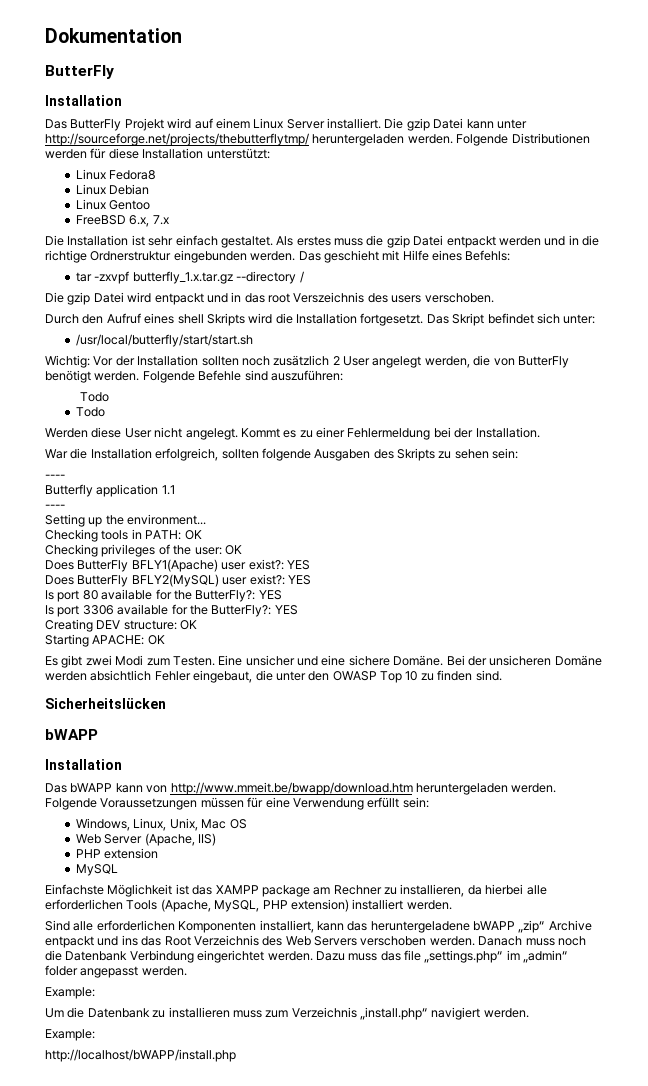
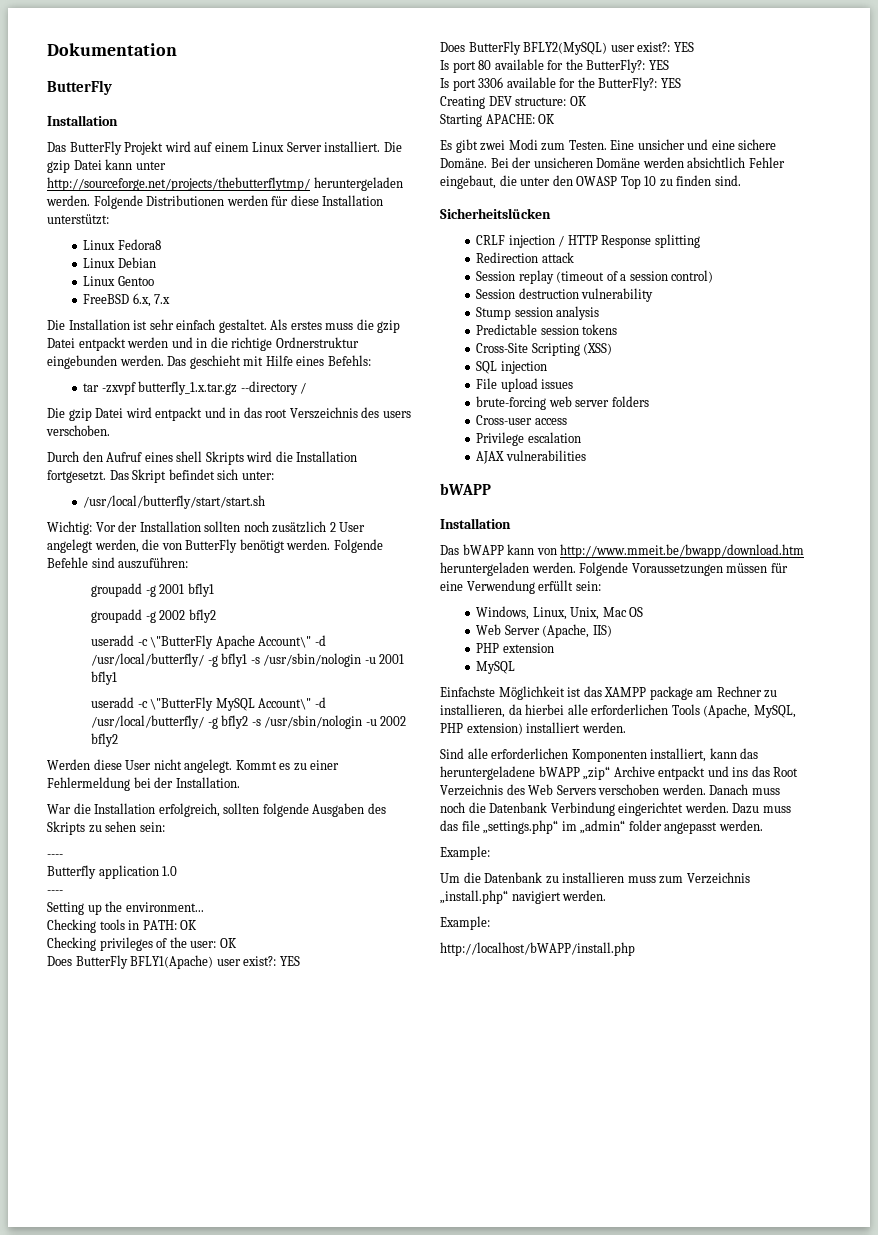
[79,392,109,402] [76,407,106,417] Todo // Todo -> [91,583,214,597] [91,609,216,623] [91,635,326,649] [91,653,405,667] [91,671,118,685] [91,697,326,711] [91,715,407,729] [91,733,119,747] groupadd -g 2001 bfly1 // groupadd -g 2002 bfly2 // useradd -c \"ButterFly Apache Account\" -d /usr/local/butterfly/ -g bfly1 -s /usr/sbin/nologin -u 2001 bfly1 // useradd -c \"ButterFly MySQL Account\" -d /usr/local/butterfly/ -g bfly2 -s /usr/sbin/nologin -u 2002 bfly2
[161,485,175,495] 1.1 -> [162,866,178,876] 1.0
(166, 703) none -> [476,234,700,248] [476,252,574,263] [476,270,714,284] [476,288,654,302] [476,306,600,320] [476,324,618,335] [476,343,613,356] [476,361,547,374] [476,378,574,392] [476,396,649,410] [476,415,567,425] [476,432,581,446] [476,450,586,464] // CRLF injection / HTTP Response splitting // Redirection attack // Session replay (timeout of a session control) // Session destruction vulnerability // Stump session analysis // Predictable session tokens // Cross-Site Scripting (XSS) // SQL injection // File upload issues // brute-forcing web server folders // Cross-user access // Privilege escalation // AJAX vulnerabilities

